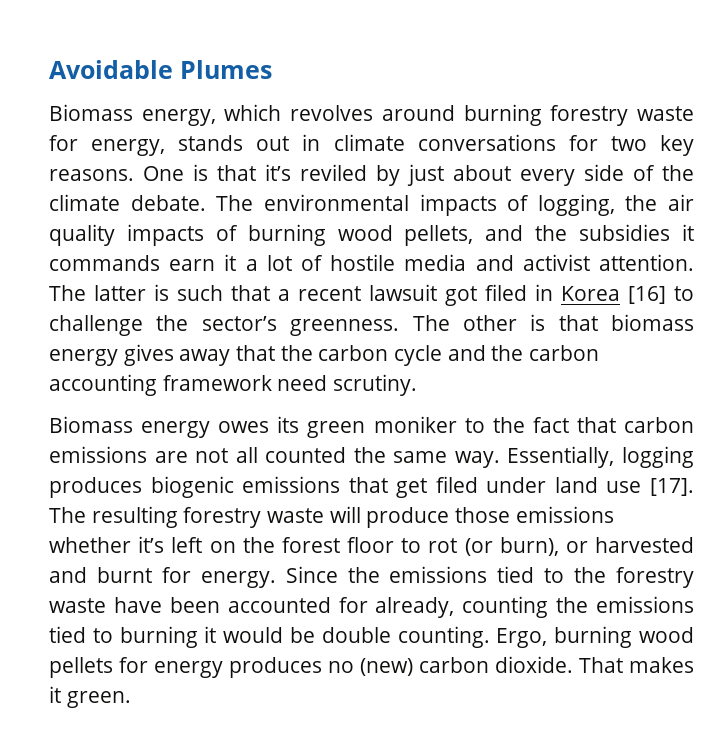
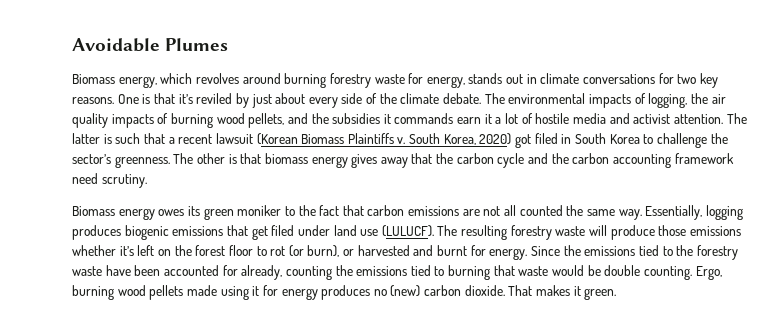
(437, 292) none -> [256,133,512,145] (Korean Biomass Plaintiffs v. South Korea, 2020)
[561,286,666,304] Korea [16] -> [574,133,640,144] South Korea
[649,478,694,496] [17]. -> [381,225,434,237] (LULUCF).
[204,626,217,643] it -> [493,265,549,276] that waste
(113, 667) none -> [186,285,260,300] made using it

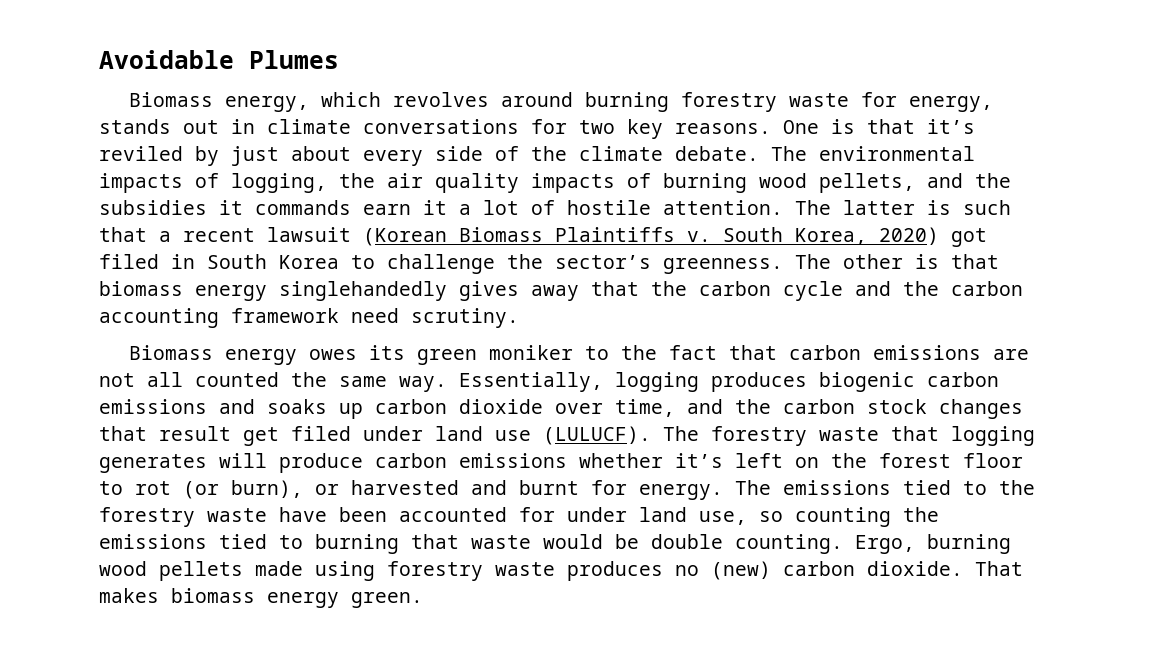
[572,113,671,124] media and activist -> (651, 207) none
(348, 162) none -> [279,281,447,301] singlehandedly
[172,225,248,236] emissions that -> [927,372,999,387] [99,399,1023,419] [99,426,231,441] carbon emissions and soaks up carbon dioxide over time, and the carbon stock changes that result
[461,225,586,240] resulting forestry waste -> [711,426,1035,446] [99,454,207,473] forestry waste that logging generates
[658,225,687,236] those -> [375,453,447,468] carbon
[530,245,581,256] Since the -> [735,480,771,495] The
[241,265,283,280] already, -> [567,507,783,525] under land use, so
[252,285,318,300] it for energy -> [387,561,555,581] forestry waste
[573,286,581,296] it -> [171,588,339,608] biomass energy

